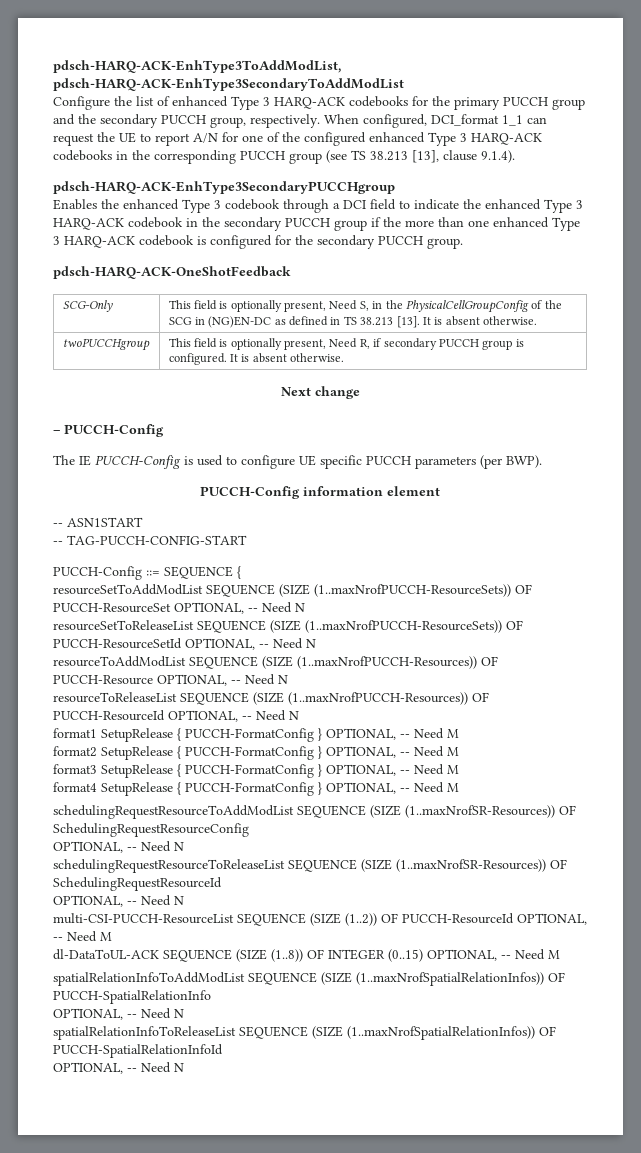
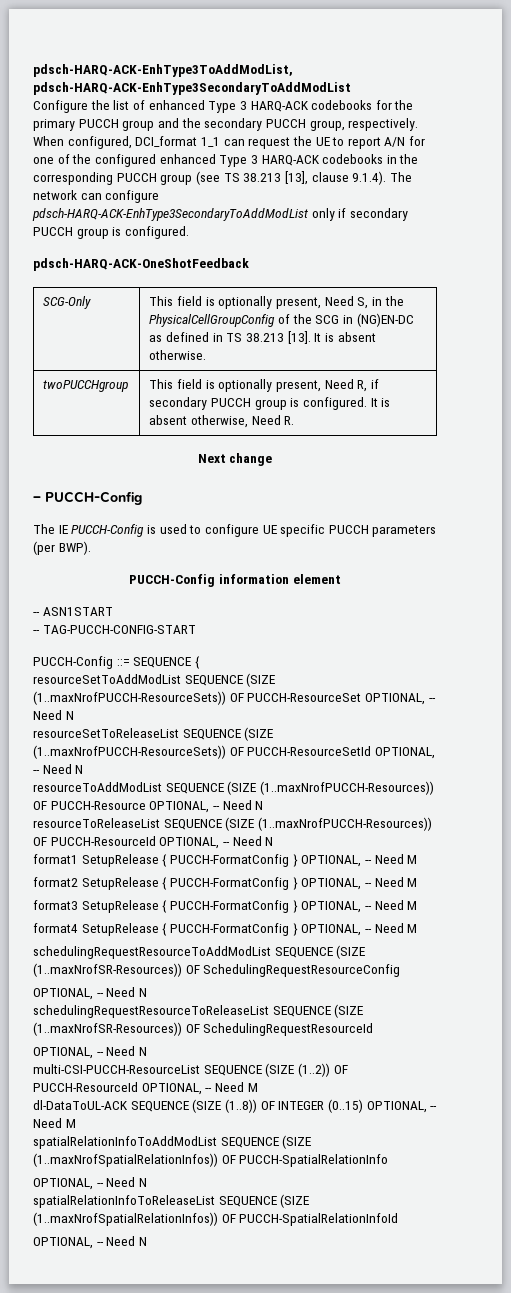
[53,181,395,194] [53,199,583,213] [53,217,580,231] [53,235,463,249] // pdsch-HARQ-ACK-EnhType3SecondaryPUCCHgroup // Enables the enhanced Type 3 codebook through a DCI field to indicate the enhanced Type 3 HARQ-ACK codebook in the secondary PUCCH group if the more than one enhanced Type 3 HARQ-ACK codebook is configured for the secondary PUCCH group. -> [389,172,412,182] [33,190,160,203] [32,208,408,221] [33,226,189,239] The network can configure pdsch-HARQ-ACK-EnhType3SecondaryToAddModList only if secondary PUCCH group is configured.
[290,353,345,362] otherwise. -> [191,415,295,428] otherwise, Need R.

